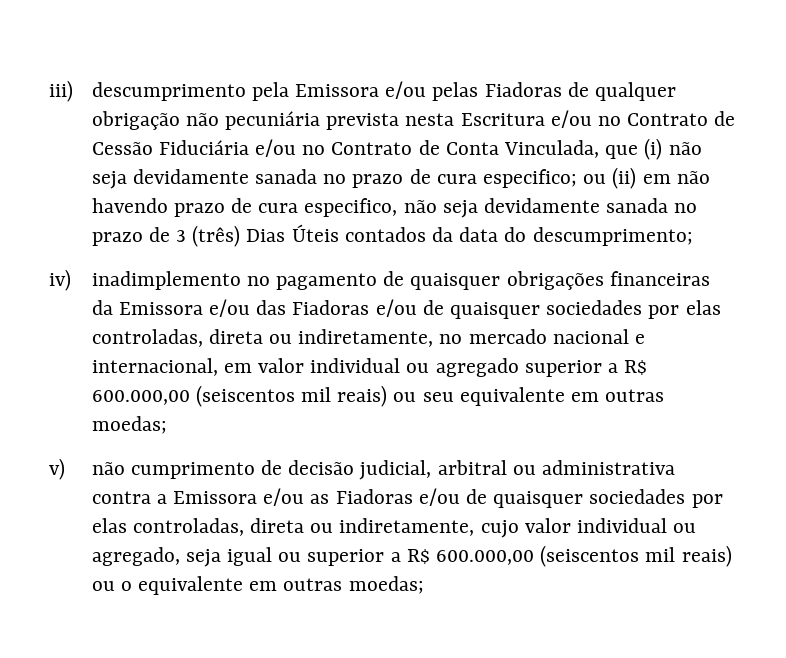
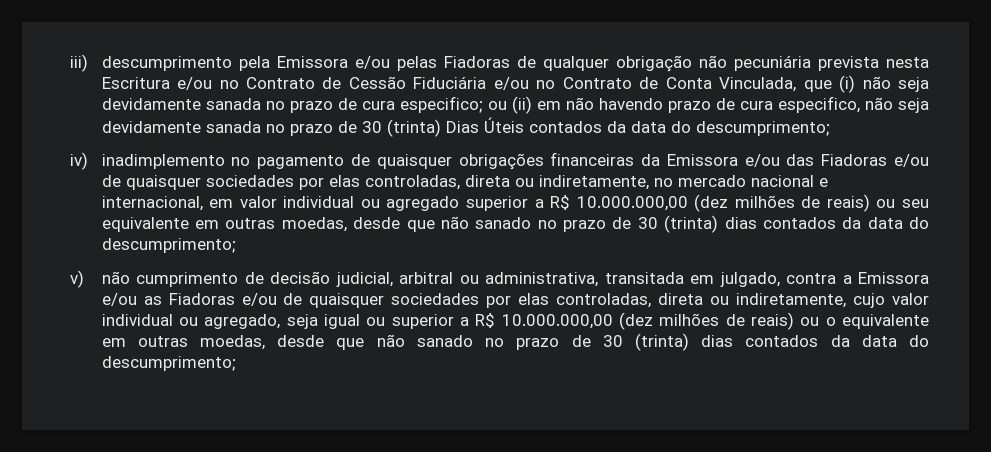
[175,225,241,247] 3 (três) -> [361,119,441,137] 30 (trinta)
[91,385,331,407] 600.000,00 (seiscentos mil -> [576,194,821,212] 10.000.000,00 (dez milhões de
[91,416,167,434] moedas; -> [281,215,929,233] [101,238,236,253] moedas, desde que não sanado no prazo de 30 (trinta) dias contados da data do descumprimento;
[542,460,676,475] administrativa -> [485,272,780,287] administrativa, transitada em julgado,
[436,545,676,567] 600.000,00 (seiscentos mil -> [501,312,745,330] 10.000.000,00 (dez milhões de
[348,576,424,594] moedas; -> [200,333,930,351] [101,356,236,371] moedas, desde que não sanado no prazo de 30 (trinta) dias contados da data do descumprimento;

